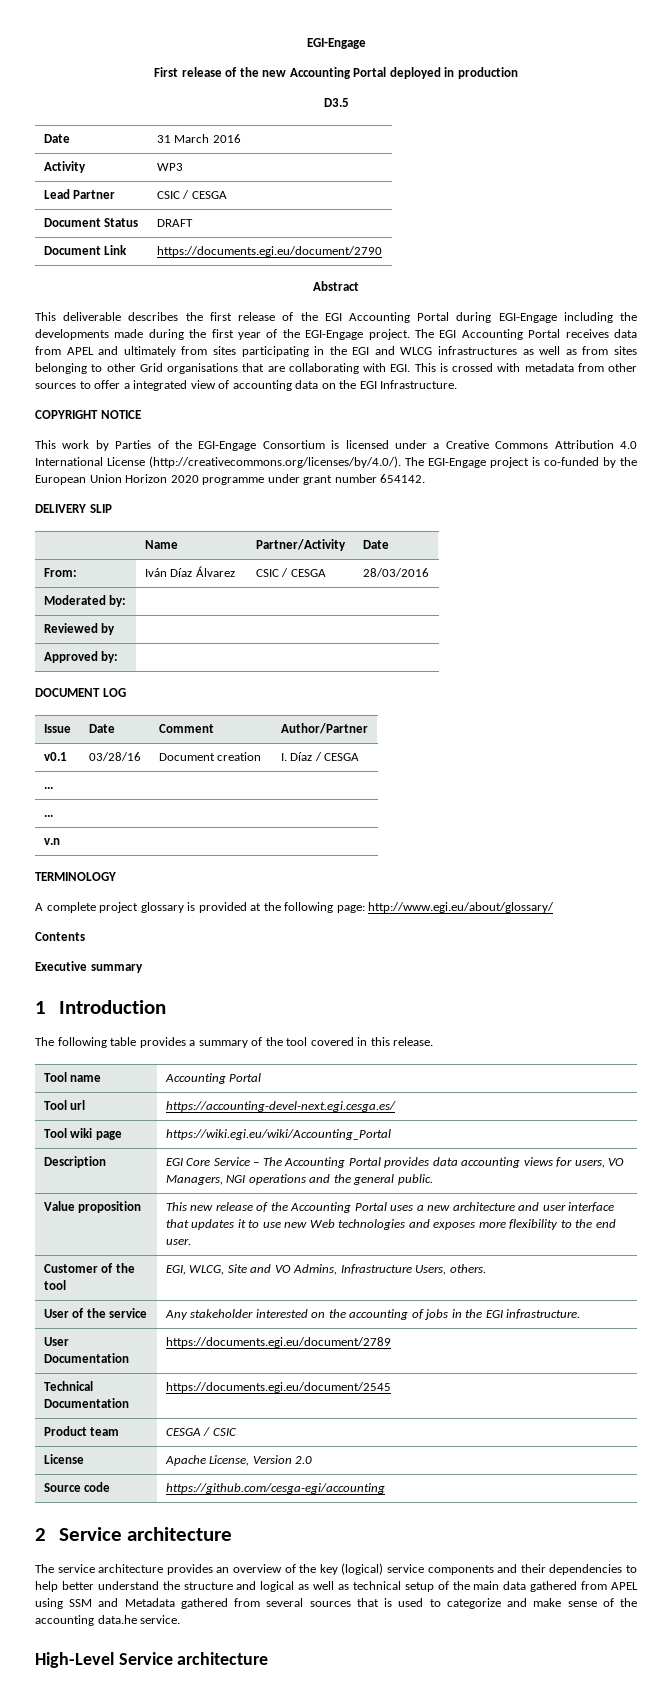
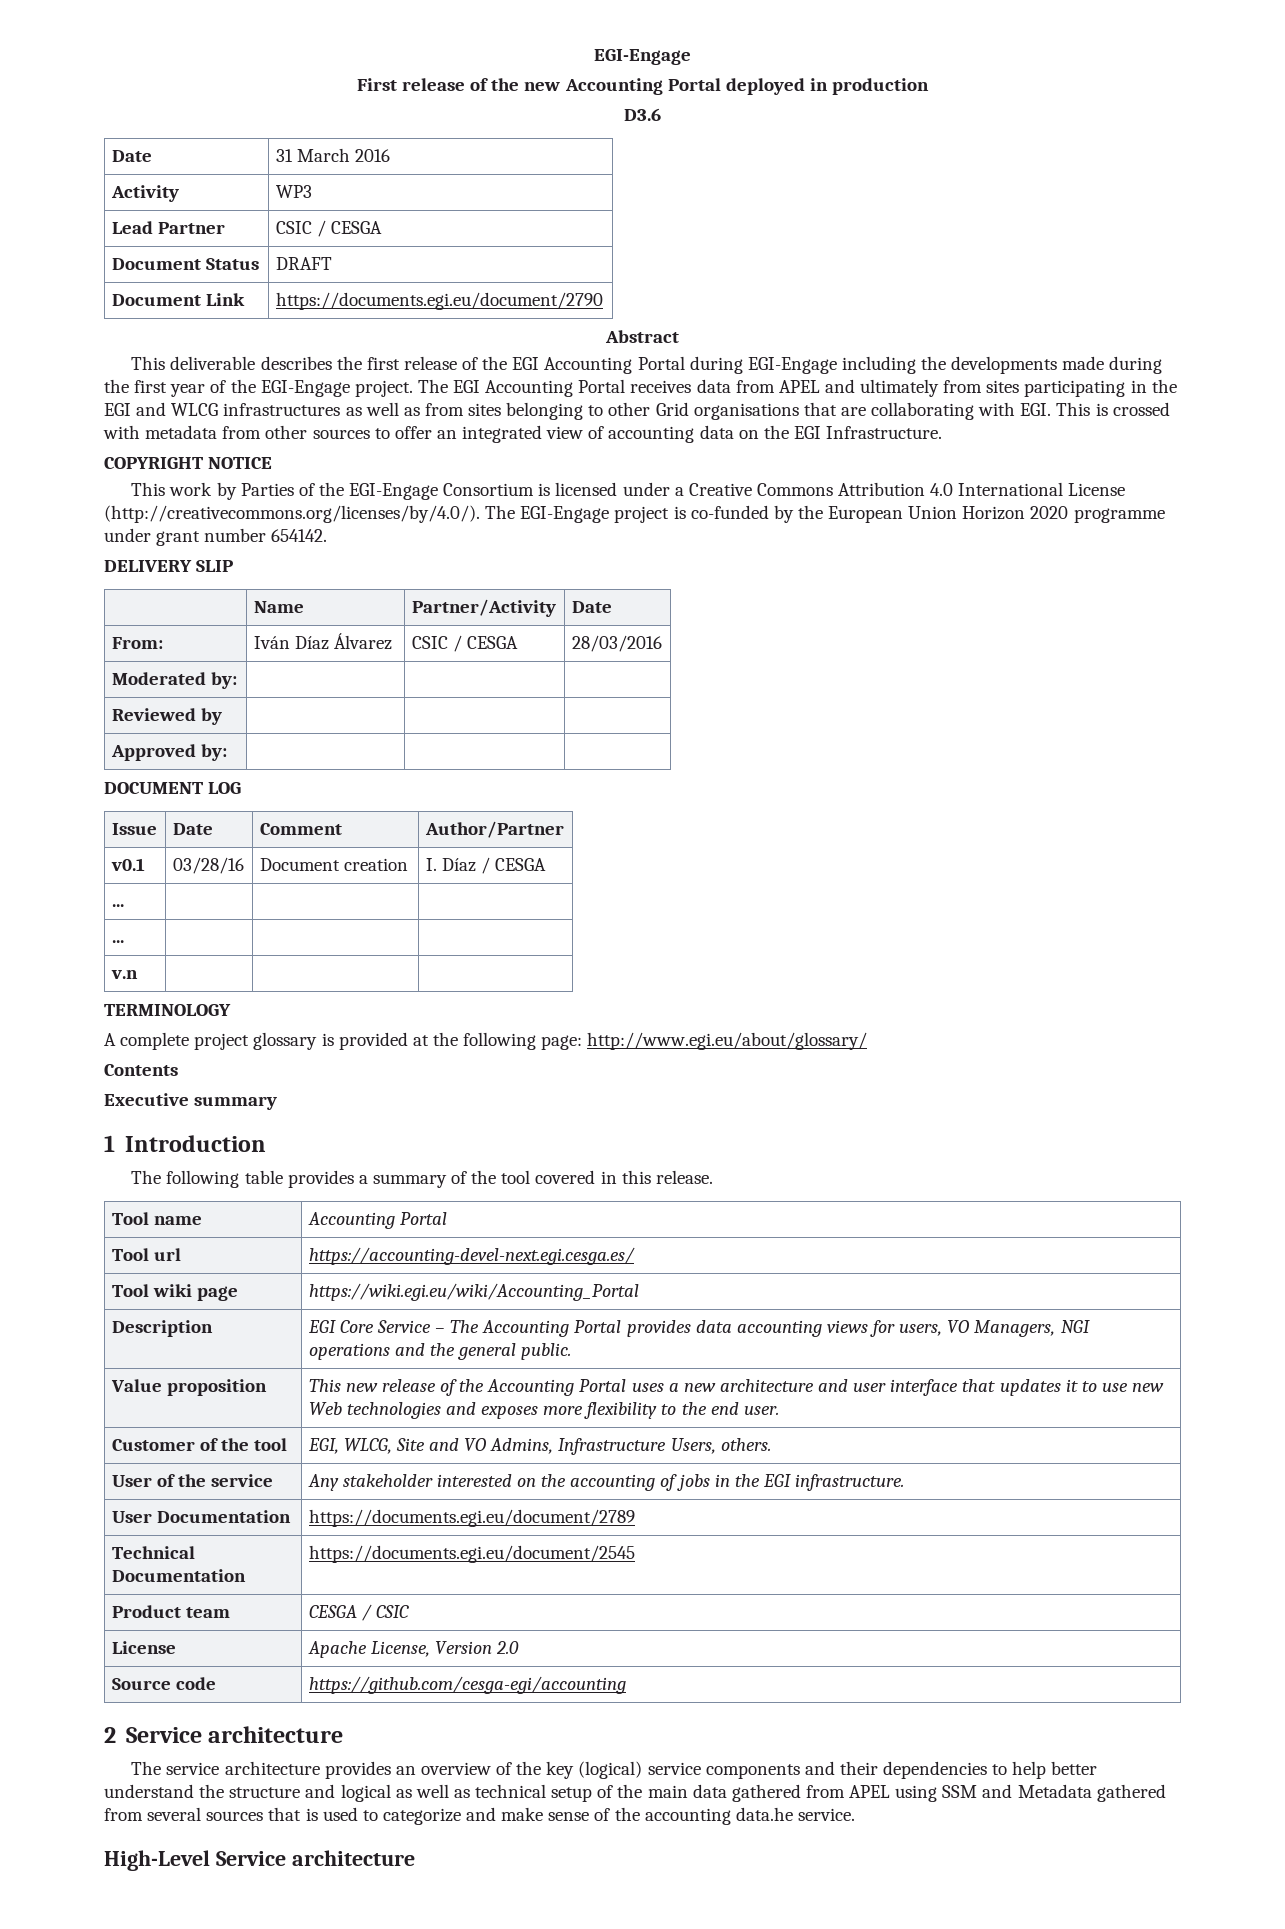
[323,98,349,107] D3.5 -> [624,108,661,121] D3.6
[123,383,130,389] a -> [436,430,457,439] an

